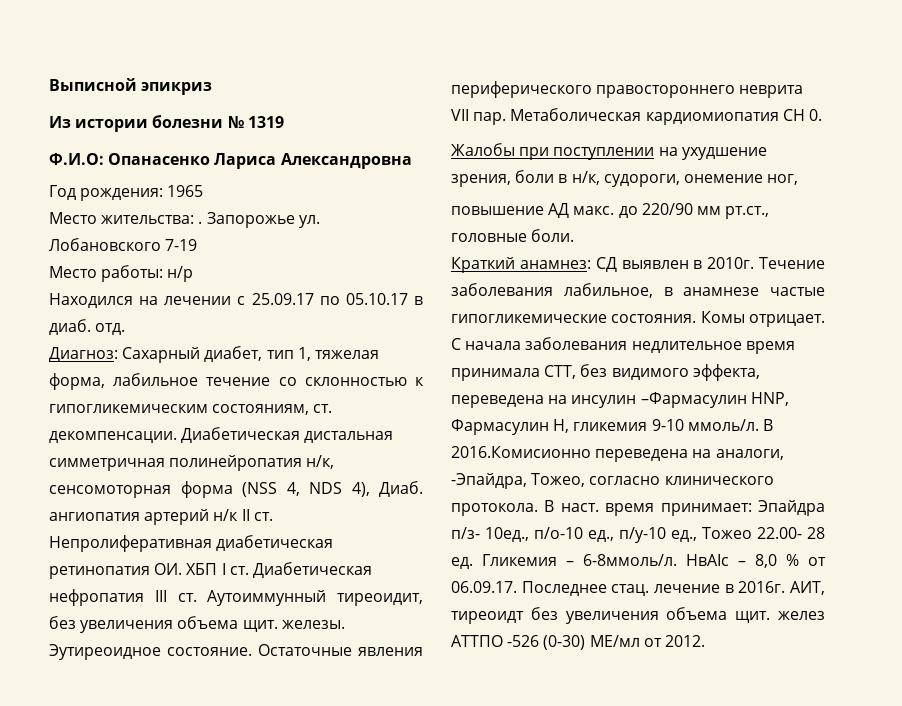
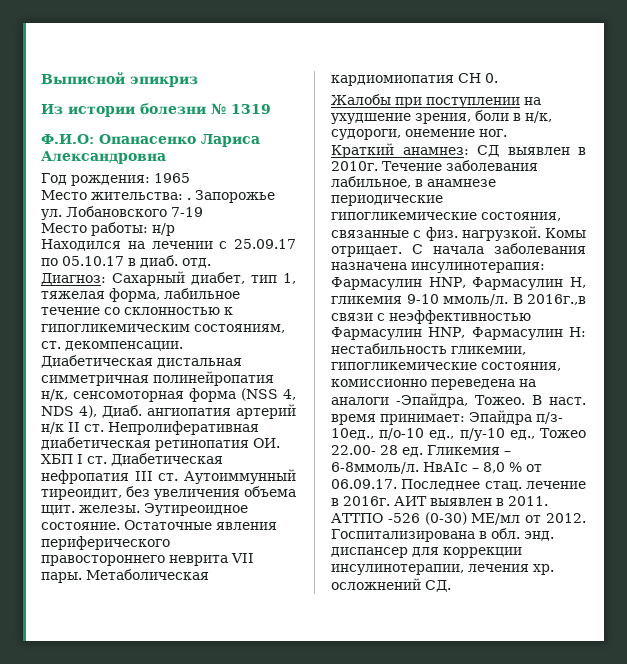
[473,112,507,125] пар. -> [41,572,82,583] пары.
[767,174,799,185] [451,203,770,219] [451,229,575,242] ног, // повышение АД макс. до 220/90 мм рт.ст., головные боли. -> [479,129,507,137] ног.
[770,287,825,296] [451,314,697,323] частые гипогликемические состояния. -> [331,195,443,206] [331,212,561,221] [331,226,541,241] периодические гипогликемические состояния, связанные с физ. нагрузкой.
[631,341,795,354] [451,364,760,381] [451,392,747,408] недлительное время принимала СТТ, без видимого эффекта, переведена на инсулин –Фармасулин -> [331,262,545,273] [331,277,422,290] назначена инсулинотерапия: Фармасулин
[451,446,784,462] [451,473,774,489] [451,503,538,516] 2016.Комисионно переведена на аналоги, -Эпайдра, Тожео, согласно клинического протокола. -> [527,294,586,305] [331,310,531,324] [331,327,586,340] [331,343,526,355] [331,362,561,371] [331,379,536,390] [331,393,525,408] 2016г.,в связи с неэффективностью Фармасулин НNP, Фармасулин Н: нестабильность гликемии, гипогликемические состояния, комиссионно переведена на аналоги -Эпайдра, Тожео.
[790,581,825,595] [451,607,825,624] АИТ, тиреоидт без увеличения объема щит. желез -> [394,496,548,506] АИТ выявлен в 2011.
(705, 641) none -> [331,528,554,542] [331,547,522,558] [331,564,554,575] [331,578,451,592] Госпитализирована в обл. энд. диспансер для коррекции инсулинотерапии, лечения хр. осложнений СД.

